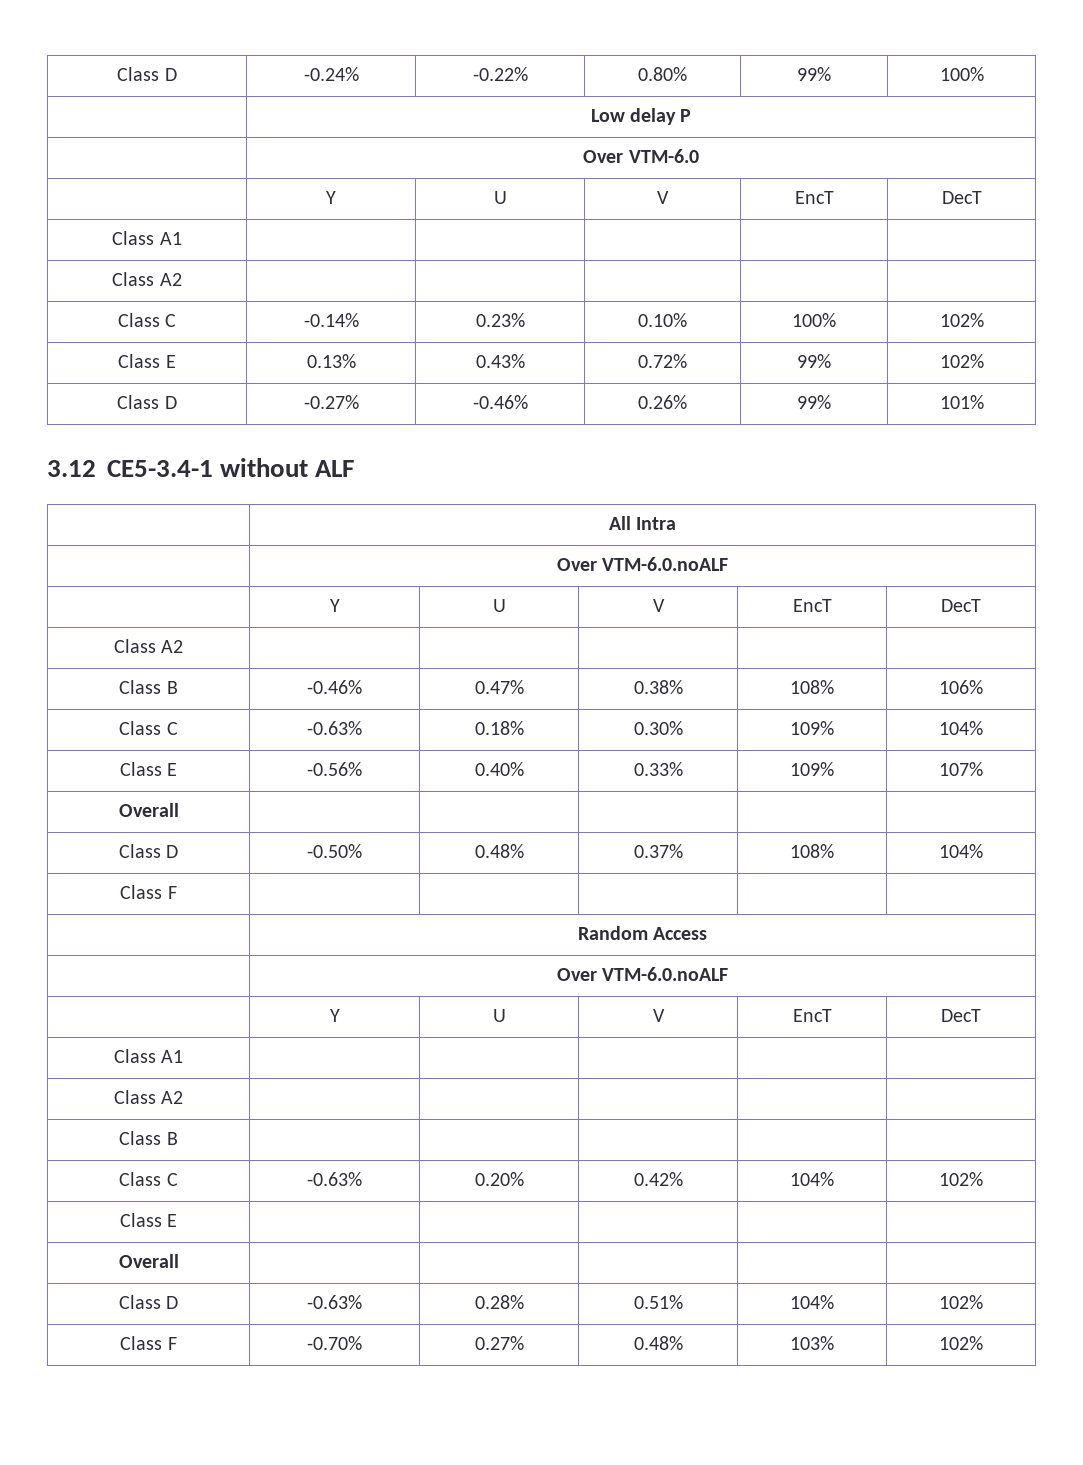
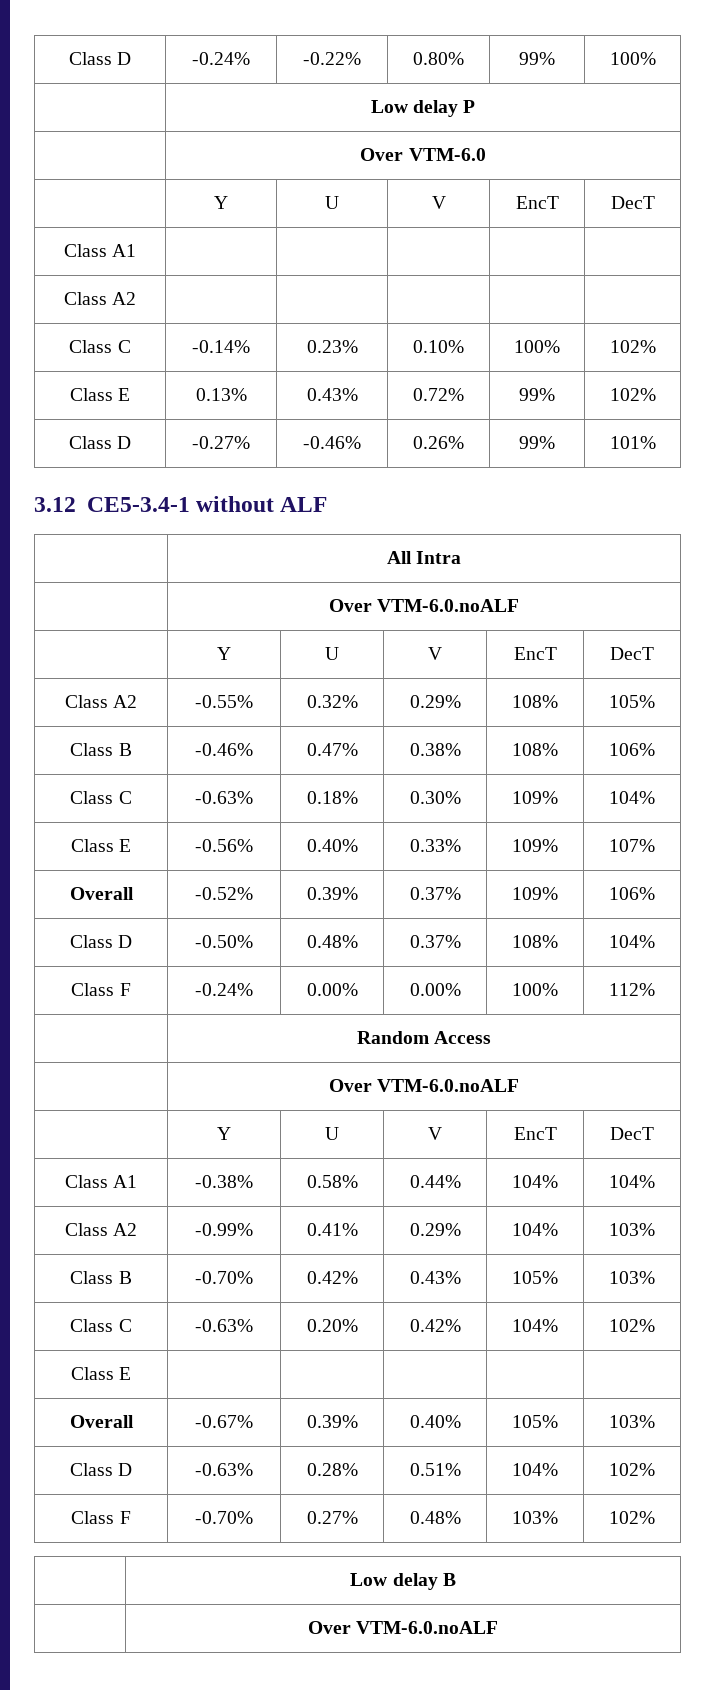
(184, 646) | | | | -> [195,695,253,708] [306,695,358,708] [409,695,461,708] [511,695,558,708] [609,695,655,708] -0.55% | 0.32% | 0.29% | 108% | 105%
(179, 810) | | | | -> [195,887,253,900] [306,887,358,900] [409,887,461,900] [511,887,558,900] [609,887,655,900] -0.52% | 0.39% | 0.37% | 109% | 106%
(177, 892) | | | | -> [195,983,253,996] [306,983,358,996] [409,983,461,996] [511,983,558,996] [609,983,655,996] -0.24% | 0.00% | 0.00% | 100% | 112%
[113,1090,184,1104] [119,1131,178,1145] | | | | // Class A2 | | | | | // Class B | | | | | -> [195,1175,253,1188] [306,1175,358,1188] [409,1175,461,1188] [511,1175,558,1188] [609,1175,655,1188] [64,1223,138,1236] [195,1223,253,1236] [306,1223,358,1236] [409,1223,461,1236] [511,1223,558,1236] [609,1223,655,1236] [70,1271,132,1284] [195,1271,253,1284] [306,1271,358,1284] [409,1271,461,1284] [511,1271,558,1284] [609,1271,655,1284] -0.38% | 0.58% | 0.44% | 104% | 104% // Class A2 | -0.99% | 0.41% | 0.29% | 104% | 103% // Class B | -0.70% | 0.42% | 0.43% | 105% | 103%
(179, 1261) | | | | -> [195,1415,253,1428] [306,1415,358,1428] [409,1415,461,1428] [511,1415,558,1428] [609,1415,655,1428] -0.67% | 0.39% | 0.40% | 105% | 103%
(983, 1343) none -> [350,1573,456,1590] [307,1621,499,1634] // | Low delay B // | Over VTM-6.0.noALF

